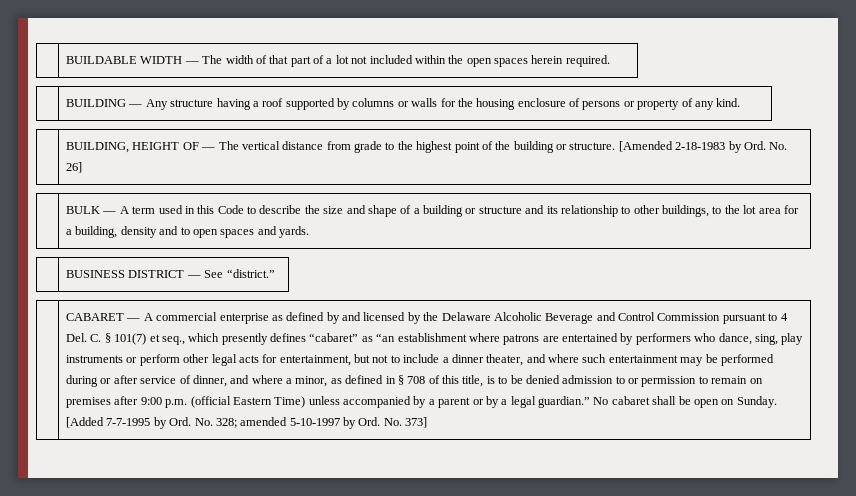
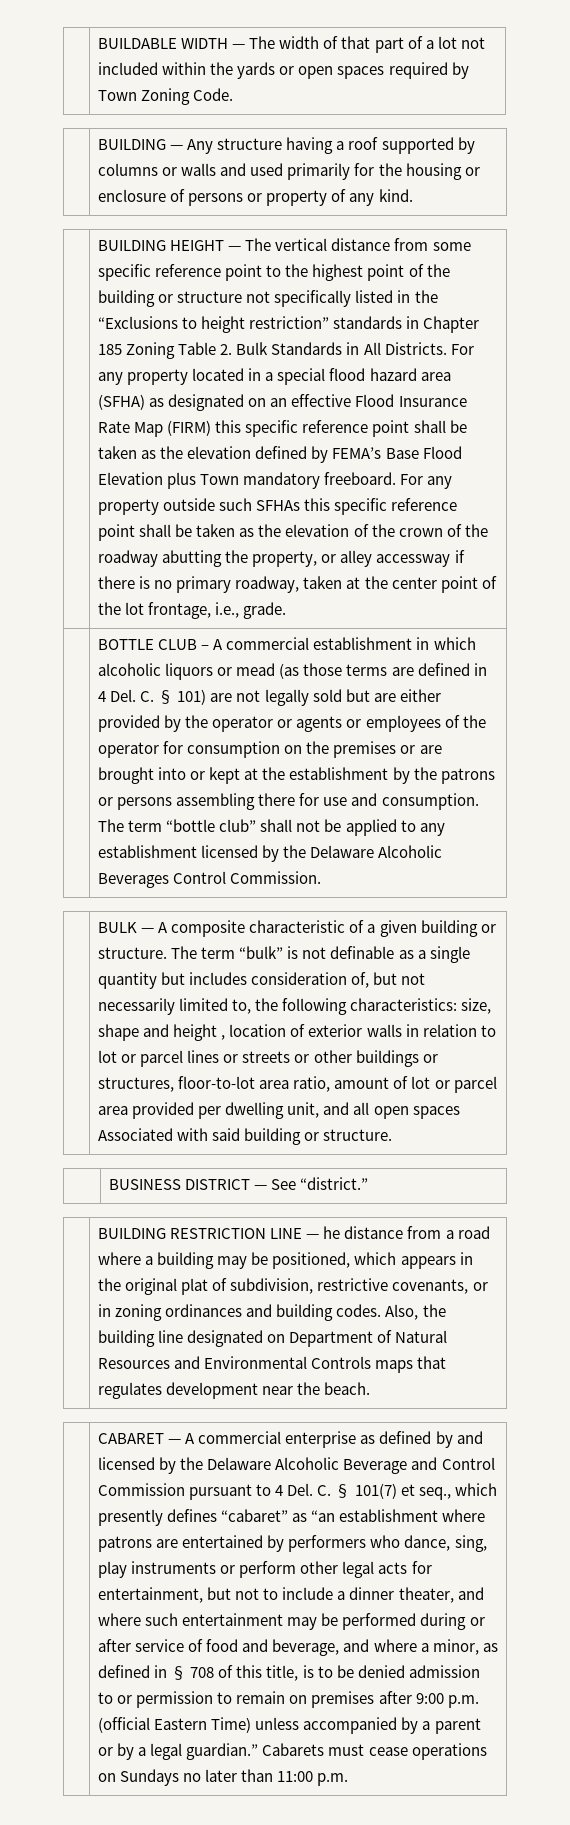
[466,55,610,67] open spaces herein required. -> [237,62,469,79] [98,88,234,105] yards or open spaces required by Town Zoning Code.
(438, 102) none -> [220,163,351,180] and used primarily
(516, 104) none -> [464,167,480,176] or
[66,142,199,153] BUILDING, HEIGHT OF -> [98,240,225,251] BUILDING HEIGHT
[354,141,383,153] grade -> [432,242,471,251] [98,264,263,281] some specific reference point
[569,141,788,153] [66,162,83,173] [66,205,799,217] [66,226,310,238] structure. [Amended 2-18-1983 by Ord. No. 26] // | BULK — A term used in this Code to describe the size and shape of a building or structure and its relationship to other buildings, to the lot area for a building, density and to open spaces and yards. -> [177,290,438,307] [98,316,480,333] [98,342,474,359] [98,368,451,385] [98,394,467,411] [98,420,467,437] [98,446,462,463] [98,472,453,489] [98,498,458,515] [98,524,488,541] [98,550,465,567] [98,576,497,593] [98,602,287,619] [98,637,476,650] [98,663,487,680] [98,689,441,706] [98,715,486,732] [98,741,442,758] [98,767,495,784] [98,793,479,810] [98,819,445,836] [98,845,443,862] [98,871,322,888] [98,920,496,937] [98,946,470,963] [98,972,426,989] [98,998,492,1015] [98,1024,496,1041] [98,1050,438,1067] [98,1076,497,1093] [98,1102,460,1119] [98,1128,393,1145] structure not specifically listed in the “Exclusions to height restriction” standards in Chapter 185 Zoning Table 2. Bulk Standards in All Districts. For any property located in a special flood hazard area (SFHA) as designated on an effective Flood Insurance Rate Map (FIRM) this specific reference point shall be taken as the elevation defined by FEMA’s Base Flood Elevation plus Town mandatory freeboard. For any property outside such SFHAs this specific reference point shall be taken as the elevation of the crown of the roadway abutting the property, or alley accessway if there is no primary roadway, taken at the center point of the lot frontage, i.e., grade. // | BOTTLE CLUB – A commercial establishment in which alcoholic liquors or mead (as those terms are defined in 4 Del. C. § 101) are not legally sold but are either provided by the operator or agents or employees of the operator for consumption on the premises or are brought into or kept at the establishment by the patrons or persons assembling there for use and consumption. The term “bottle club” shall not be applied to any establishment licensed by the Delaware Alcoholic Beverages Control Commission. // | BULK — A composite characteristic of a given building or structure. The term “bulk” is not definable as a single quantity but includes consideration of, but not necessarily limited to, the following characteristics: size, shape and height , location of exterior walls in relation to lot or parcel lines or streets or other buildings or structures, floor-to-lot area ratio, amount of lot or parcel area provided per dwelling unit, and all open spaces Associated with said building or structure.
(275, 273) none -> [98,1226,490,1239] [98,1252,473,1269] [98,1278,488,1295] [98,1304,446,1321] [98,1330,448,1347] [98,1356,447,1373] [98,1382,371,1399] // | BUILDING RESTRICTION LINE — he distance from a road where a building may be positioned, which appears in the original plat of subdivision, restrictive covenants, or in zoning ordinances and building codes. Also, the building line designated on Department of Natural Resources and Environmental Controls maps that regulates development near the beach.
[192,375,227,387] dinner, -> [206,1639,340,1656] food and beverage,
[593,396,777,408] [66,417,428,429] No cabaret shall be open on Sunday. [Added 7-7-1995 by Ord. No. 328; amended 5-10-1997 by Ord. No. 373] -> [262,1743,487,1760] [98,1769,349,1786] Cabarets must cease operations on Sundays no later than 11:00 p.m.

